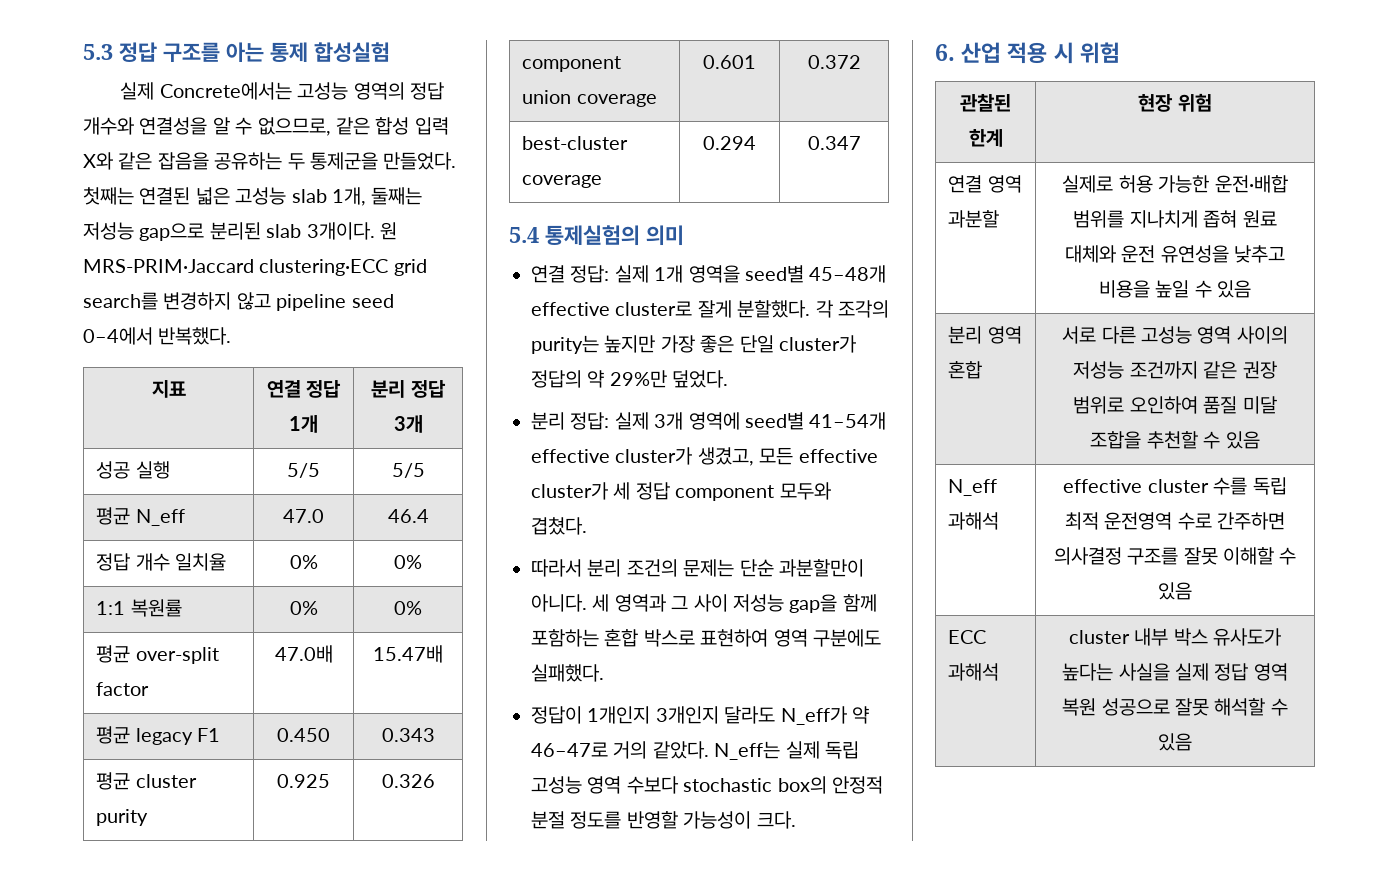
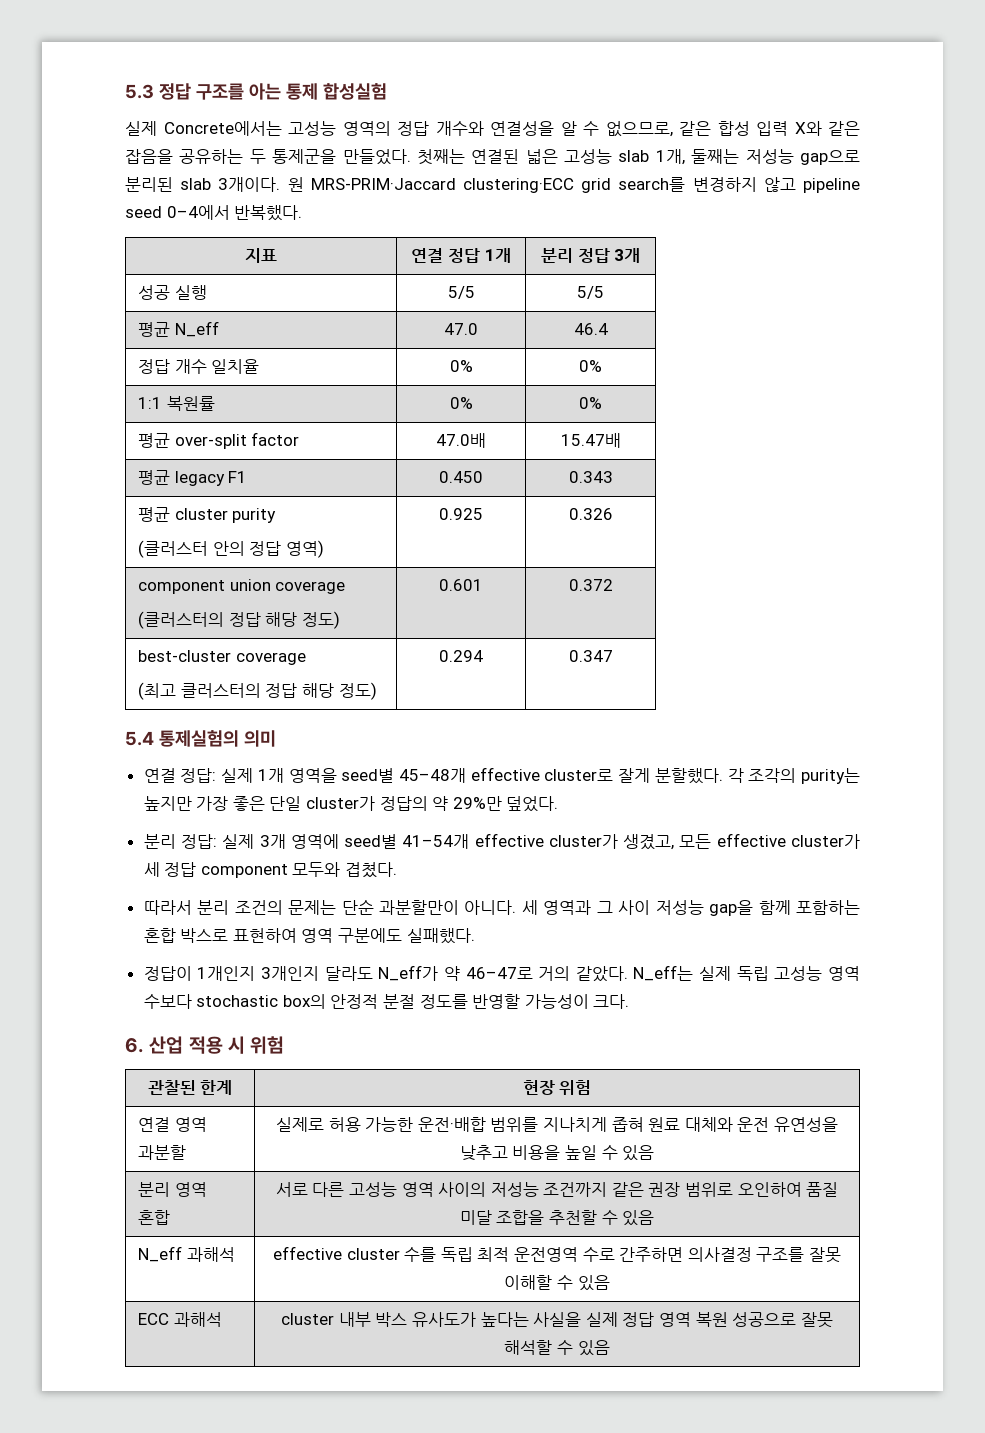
(149, 817) none -> [138,540,325,558] // (클러스터 안의 정답 영역)
(657, 100) none -> [138,611,341,629] // (클러스터의 정답 해당 정도)
(603, 181) none -> [138,682,377,700] // (최고 클러스터의 정답 해당 정도)

